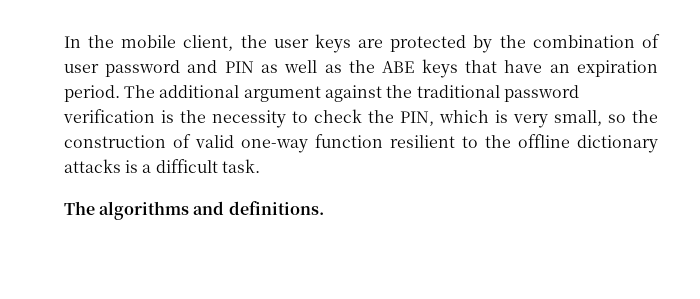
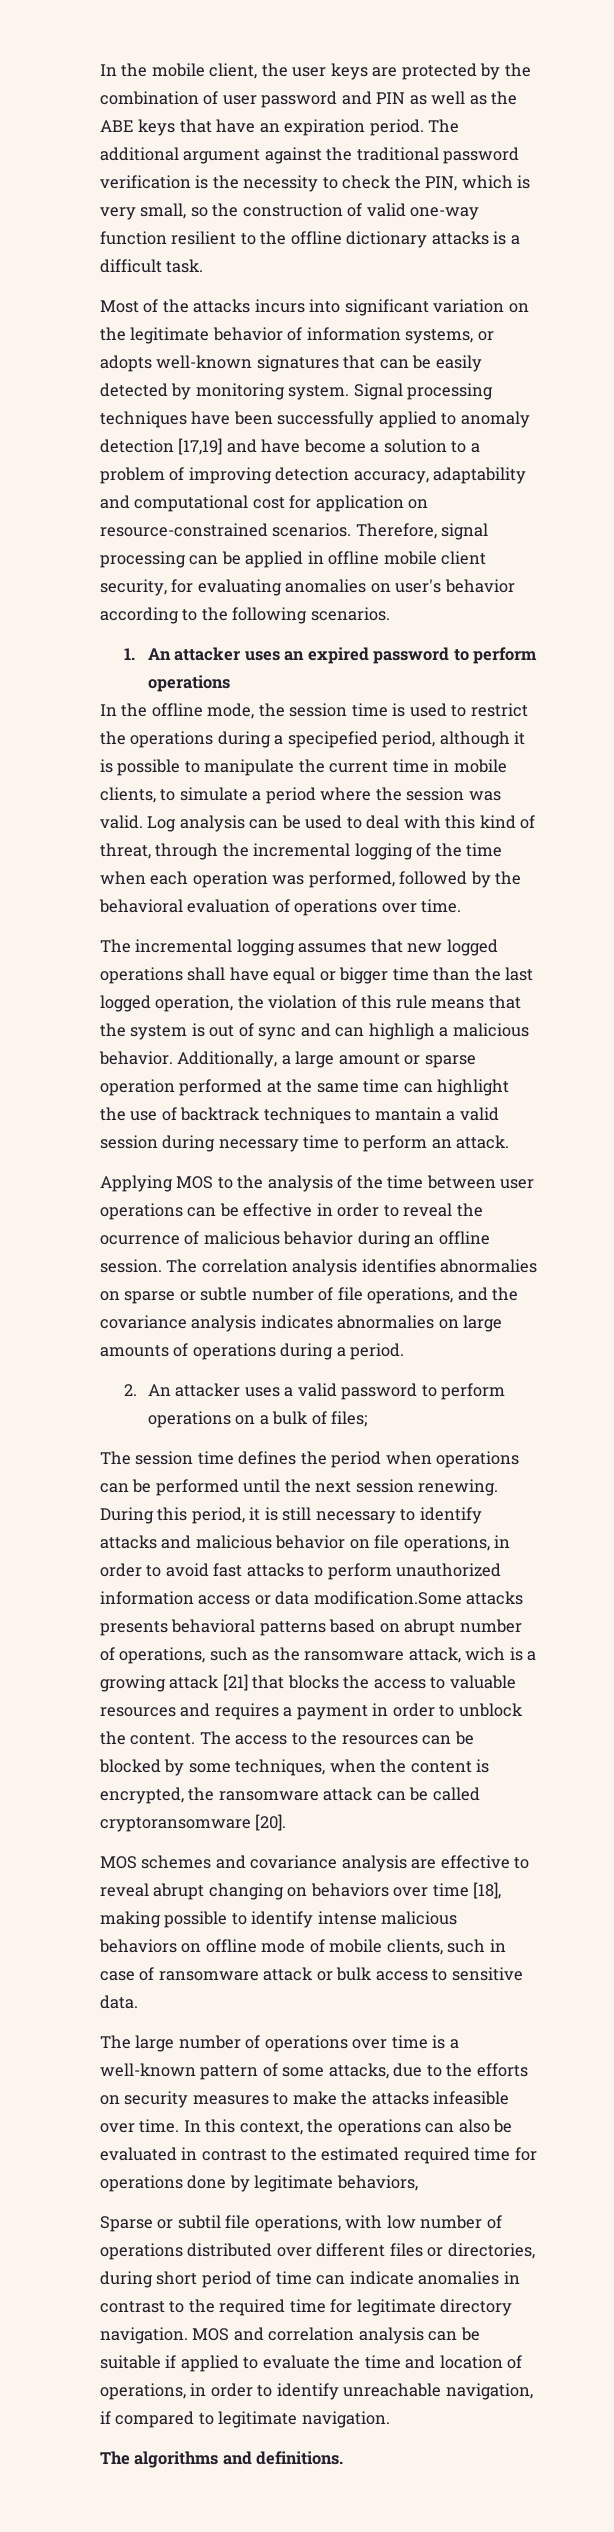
(261, 166) none -> [99,299,529,316] [99,327,494,344] [99,355,482,372] [99,383,494,400] [99,411,530,428] [99,438,480,455] [99,467,527,484] [99,495,429,512] [99,523,489,540] [99,551,487,568] [99,579,515,596] [99,607,390,624] [123,647,538,664] [147,675,230,692] [99,703,528,719] [99,731,526,748] [99,759,507,776] [99,787,501,804] [99,815,535,832] [99,843,503,860] [99,871,522,888] [98,899,462,916] [99,939,498,956] [99,967,534,984] [99,995,521,1012] [99,1023,529,1040] [98,1051,476,1068] [99,1079,510,1096] [99,1107,499,1124] [99,1135,510,1152] [99,1175,535,1192] [99,1203,483,1220] [99,1231,490,1248] [99,1259,538,1276] [99,1287,519,1304] [99,1315,503,1332] [99,1343,405,1360] [123,1383,506,1400] [147,1411,368,1428] [99,1451,520,1468] [99,1479,499,1496] [99,1507,482,1524] [99,1535,511,1552] [99,1563,502,1580] [99,1591,524,1605] [99,1619,522,1636] [99,1647,537,1664] [99,1674,516,1692] [99,1703,523,1720] [99,1731,474,1745] [98,1759,490,1776] [99,1787,480,1804] [99,1814,287,1832] [99,1855,530,1872] [99,1882,502,1900] [99,1911,458,1928] [98,1939,506,1955] [99,1967,523,1981] [99,1995,138,2009] [99,2035,459,2052] [99,2063,528,2080] [99,2091,510,2108] [99,2119,513,2136] [99,2147,537,2164] [99,2175,418,2192] [99,2215,502,2232] [99,2243,535,2260] [99,2271,520,2288] [99,2299,513,2316] [99,2327,480,2344] [99,2355,523,2372] [99,2383,533,2400] [99,2411,390,2428] // Most of the attacks incurs into significant variation on the legitimate behavior of information systems, or adopts well-known signatures that can be easily detected by monitoring system. Signal processing techniques have been successfully applied to anomaly detection [17,19] and have become a solution to a problem of improving detection accuracy, adaptability and computational cost for application on resource-constrained scenarios. Therefore, signal processing can be applied in offline mobile client security, for evaluating anomalies on user's behavior according to the following scenarios. // 1. An attacker uses an expired password to perform operations // In the offline mode, the session time is used to restrict the operations during a specipefied period, although it is possible to manipulate the current time in mobile clients, to simulate a period where the session was valid. Log analysis can be used to deal with this kind of threat, through the incremental logging of the time when each operation was performed, followed by the behavioral evaluation of operations over time. // The incremental logging assumes that new logged operations shall have equal or bigger time than the last logged operation, the violation of this rule means that the system is out of sync and can highligh a malicious behavior. Additionally, a large amount or sparse operation performed at the same time can highlight the use of backtrack techniques to mantain a valid session during necessary time to perform an attack. // Applying MOS to the analysis of the time between user operations can be effective in order to reveal the ocurrence of malicious behavior during an offline session. The correlation analysis identifies abnormalies on sparse or subtle number of file operations, and the covariance analysis indicates abnormalies on large amounts of operations during a period. // 2. An attacker uses a valid password to perform operations on a bulk of files; // The session time defines the period when operations can be performed until the next session renewing. During this period, it is still necessary to identify attacks and malicious behavior on file operations, in order to avoid fast attacks to perform unauthorized information access or data modification.Some attacks presents behavioral patterns based on abrupt number of operations, such as the ransomware attack, wich is a growing attack [21] that blocks the access to valuable resources and requires a payment in order to unblock the content. The access to the resources can be blocked by some techniques, when the content is encrypted, the ransomware attack can be called cryptoransomware [20]. // MOS schemes and covariance analysis are effective to reveal abrupt changing on behaviors over time [18], making possible to identify intense malicious behaviors on offline mode of mobile clients, such in case of ransomware attack or bulk access to sensitive data. // The large number of operations over time is a well-known pattern of some attacks, due to the efforts on security measures to make the attacks infeasible over time. In this context, the operations can also be evaluated in contrast to the estimated required time for operations done by legitimate behaviors, // Sparse or subtil file operations, with low number of operations distributed over different files or directories, during short period of time can indicate anomalies in contrast to the required time for legitimate directory navigation. MOS and correlation analysis can be suitable if applied to evaluate the time and location of operations, in order to identify unreachable navigation, if compared to legitimate navigation.

